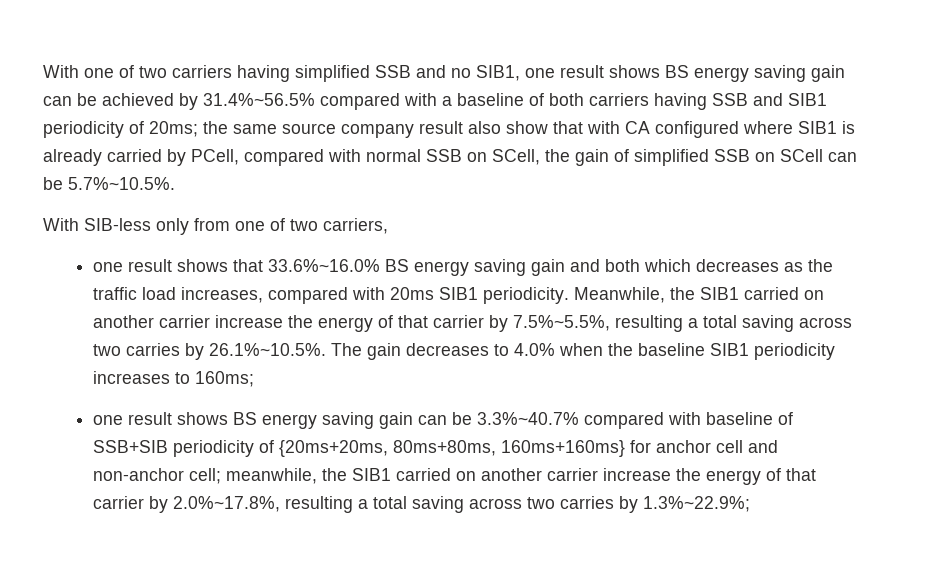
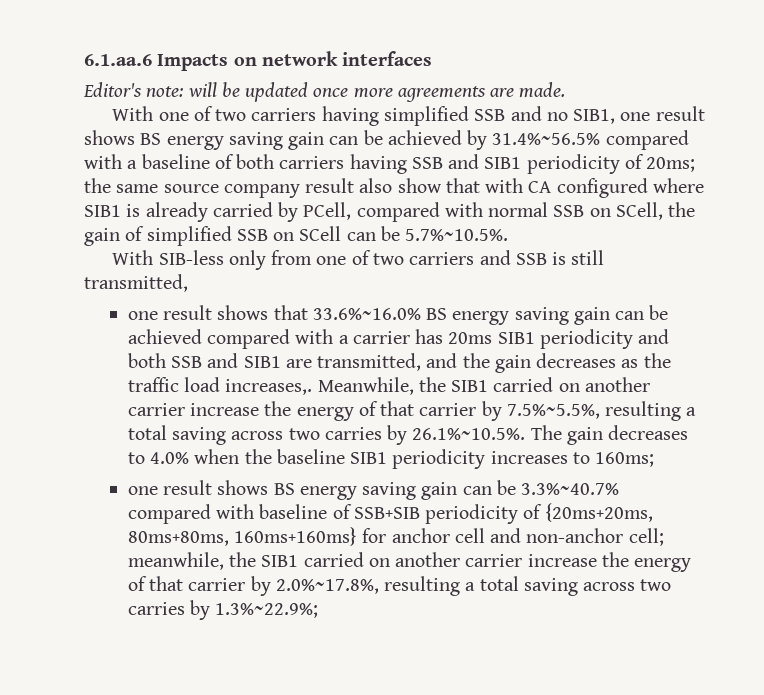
(43, 71) none -> [84,51,433,71] [83,82,566,102] 6.1.aa.6 Impacts on network interfaces // Editor's note: will be updated once more agreements are made. //
[323,218,388,234] carriers, -> [409,250,605,265] [84,274,188,292] carriers and SSB is still transmitted,
[569,259,691,272] and both which -> [615,305,669,320] [127,329,670,349] [127,353,531,373] can be achieved compared with a carrier has 20ms SIB1 periodicity and both SSB and SIB1 are transmitted, and the gain
[180,287,569,304] increases, compared with 20ms SIB1 periodicity. -> [225,379,313,395] increases,.

